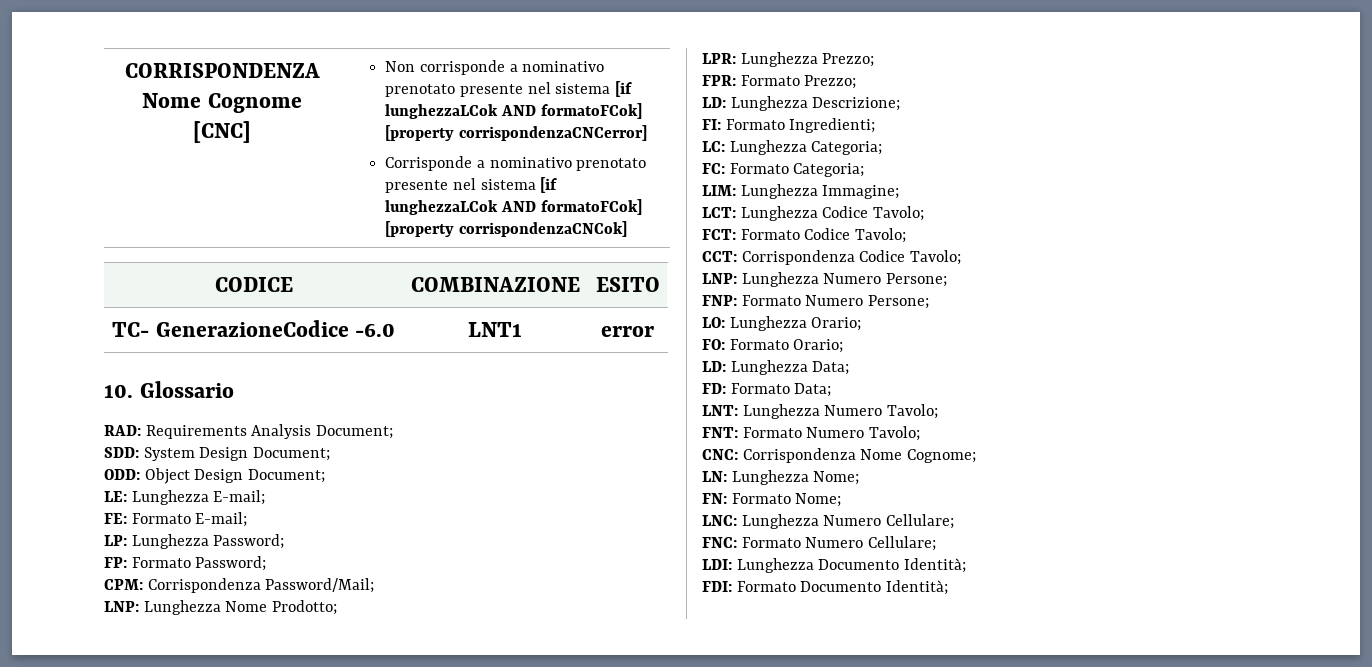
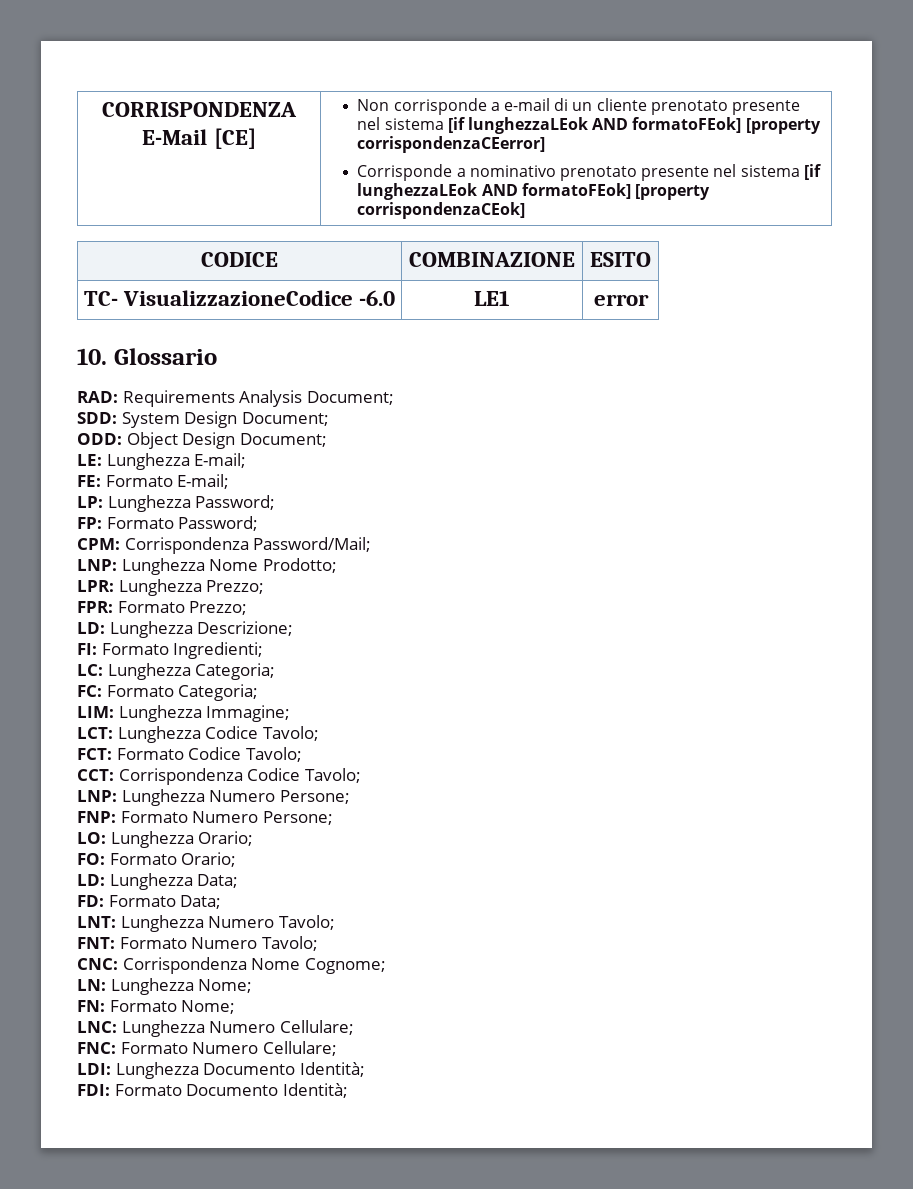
[142,93,302,113] [193,121,251,143] Nome Cognome [CNC] -> [142,128,256,149] E-Mail [CE]
[522,61,605,72] [385,81,633,97] [385,103,642,119] [385,125,648,141] nominativo prenotato presente nel sistema [if lunghezzaLCok AND formatoFCok] [property corrispondenzaCNCerror] -> [503,98,800,115] [357,117,821,134] [357,136,546,153] e-mail di un cliente prenotato presente nel sistema [if lunghezzaLEok AND formatoFEok] [property corrispondenzaCEerror]
[385,199,642,215] [385,221,628,237] lunghezzaLCok AND formatoFCok] [property corrispondenzaCNCok] -> [357,183,710,200] [357,202,526,219] lunghezzaLEok AND formatoFEok] [property corrispondenzaCEok]
[155,320,349,337] GenerazioneCodice -> [123,290,353,306] VisualizzazioneCodice
[468,322,522,337] LNT1 -> [474,290,510,306] LE1

